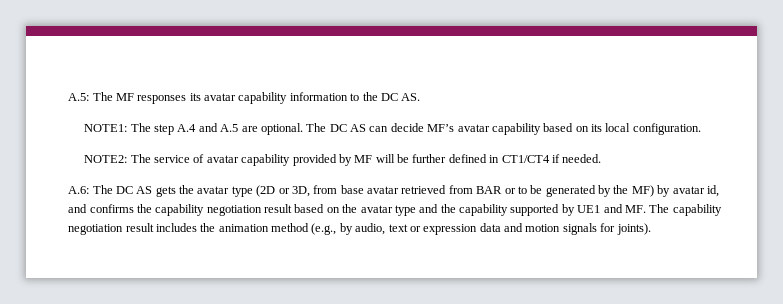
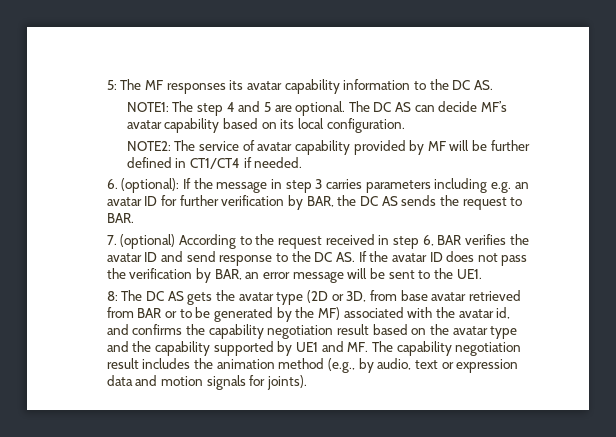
[68,93,90,101] A.5: -> [106,80,117,90] 5:
[177,123,239,132] A.4 and A.5 -> [226,101,271,112] 4 and 5
[68,186,90,194] A.6: -> [106,178,529,193] [106,195,523,210] [106,213,134,223] [106,234,529,249] [106,251,528,266] [106,268,482,283] [106,291,118,301] 6. (optional): If the message in step 3 carries parameters including e.g. an avatar ID for further verification by BAR, the DC AS sends the request to BAR. // 7. (optional) According to the request received in step 6, BAR verifies the avatar ID and send response to the DC AS. If the avatar ID does not pass the verification by BAR, an error message will be sent to the UE1. // 8:
[657,185,671,197] by -> [343,307,455,318] associated with the

